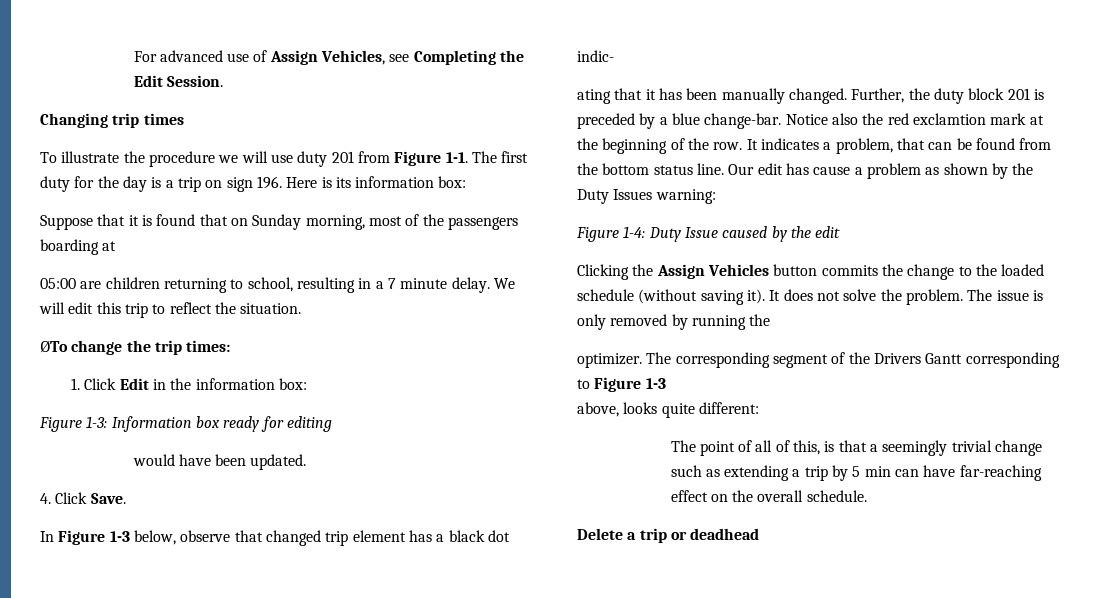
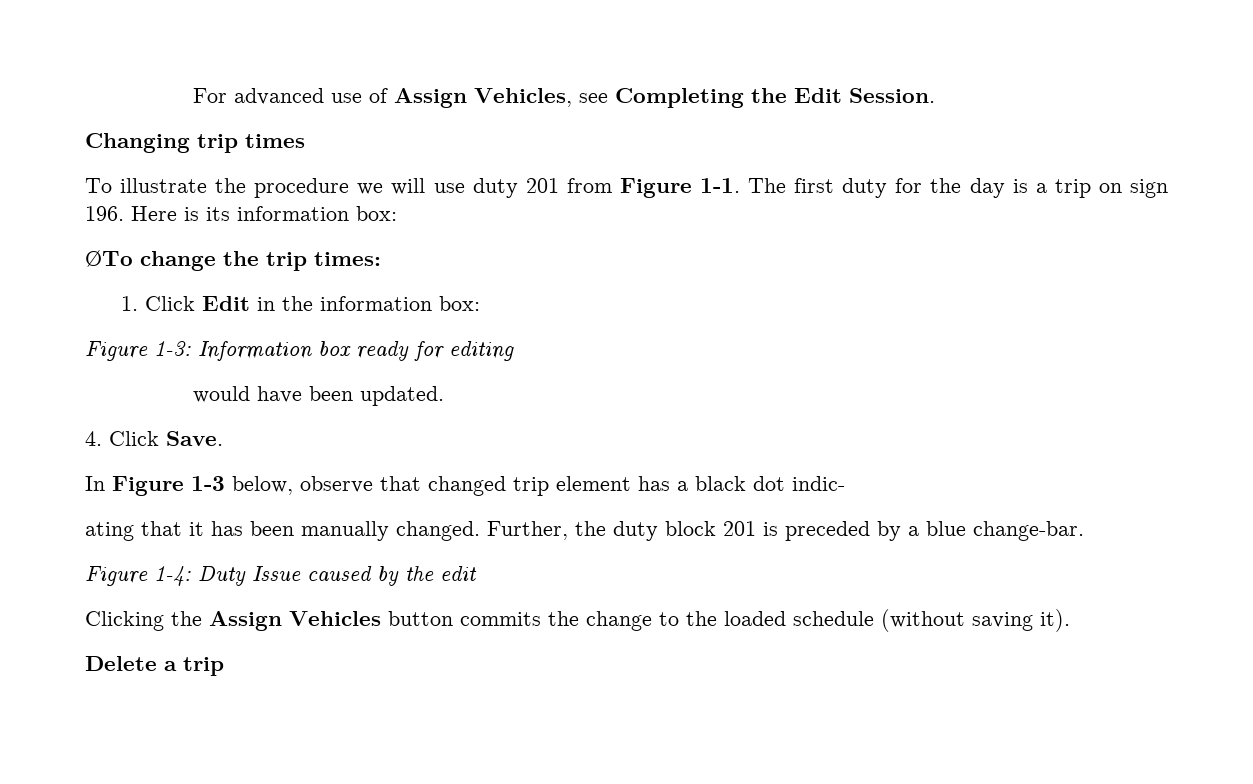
[40,214,518,230] [40,239,117,255] [40,277,515,293] [39,302,302,318] // Suppose that it is found that on Sunday morning, most of the passengers boarding at // 05:00 are children returning to school, resulting in a 7 minute delay. We will edit this trip to reflect the situation. -> (397, 213) none
[785,113,1044,125] [577,138,1052,154] [577,163,1034,179] [577,189,716,204] Notice also the red exclamtion mark at the beginning of the row. It indicates a problem, that can be found from the bottom status line. Our edit has cause a problem as shown by the Duty Issues warning: -> (1084, 531) none
[769,289,1043,305] [577,314,771,330] [577,352,1060,368] [577,377,666,392] [577,402,759,418] [670,440,1043,456] [670,465,1042,481] [670,490,867,502] It does not solve the problem. The issue is only removed by running the // optimizer. The corresponding segment of the Drivers Gantt corresponding to Figure 1-3 // above, looks quite different: // The point of all of this, is that a seemingly trivial change such as extending a trip by 5 min can have far-reaching effect on the overall schedule. -> (1070, 620) none
[670,528,760,540] or deadhead -> (224, 666) none

